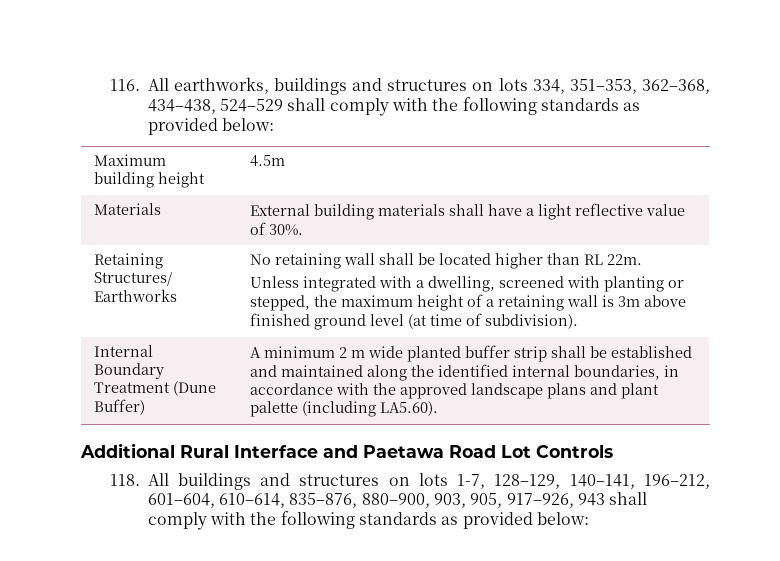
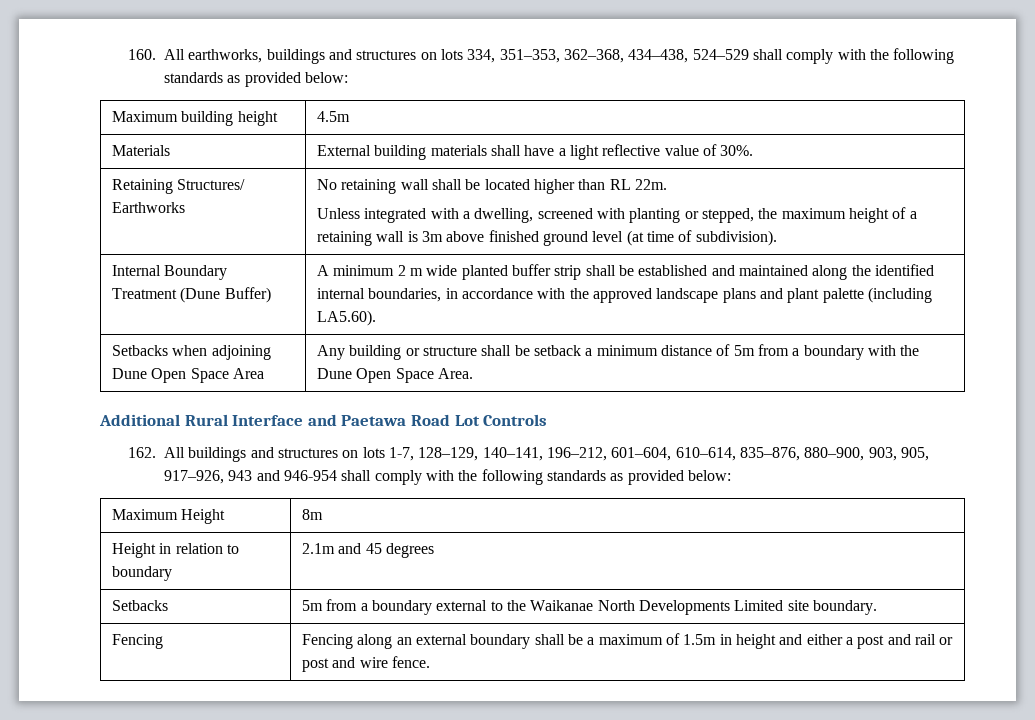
[109,79,140,91] 116. -> [128,49,157,60] 160.
(438, 408) none -> [112,345,271,360] [112,368,265,383] [317,344,920,360] [317,368,474,383] // Setbacks when adjoining Dune Open Space Area | Any building or structure shall be setback a minimum distance of 5m from a boundary with the Dune Open Space Area.
[109,474,140,486] 118. -> [128,447,157,458] 162.
[609,492,648,505] [147,511,589,530] shall comply with the following standards as provided below: -> [256,469,732,485] [112,509,226,524] [302,509,324,520] [112,543,240,558] [112,566,173,581] [302,543,435,558] [112,600,169,611] [302,599,877,615] [112,634,164,649] [302,633,954,649] [302,656,431,672] and 946-954 shall comply with the following standards as provided below: // Maximum Height | 8m // Height in relation to boundary | 2.1m and 45 degrees // Setbacks | 5m from a boundary external to the Waikanae North Developments Limited site boundary. // Fencing | Fencing along an external boundary shall be a maximum of 1.5m in height and either a post and rail or post and wire fence.

